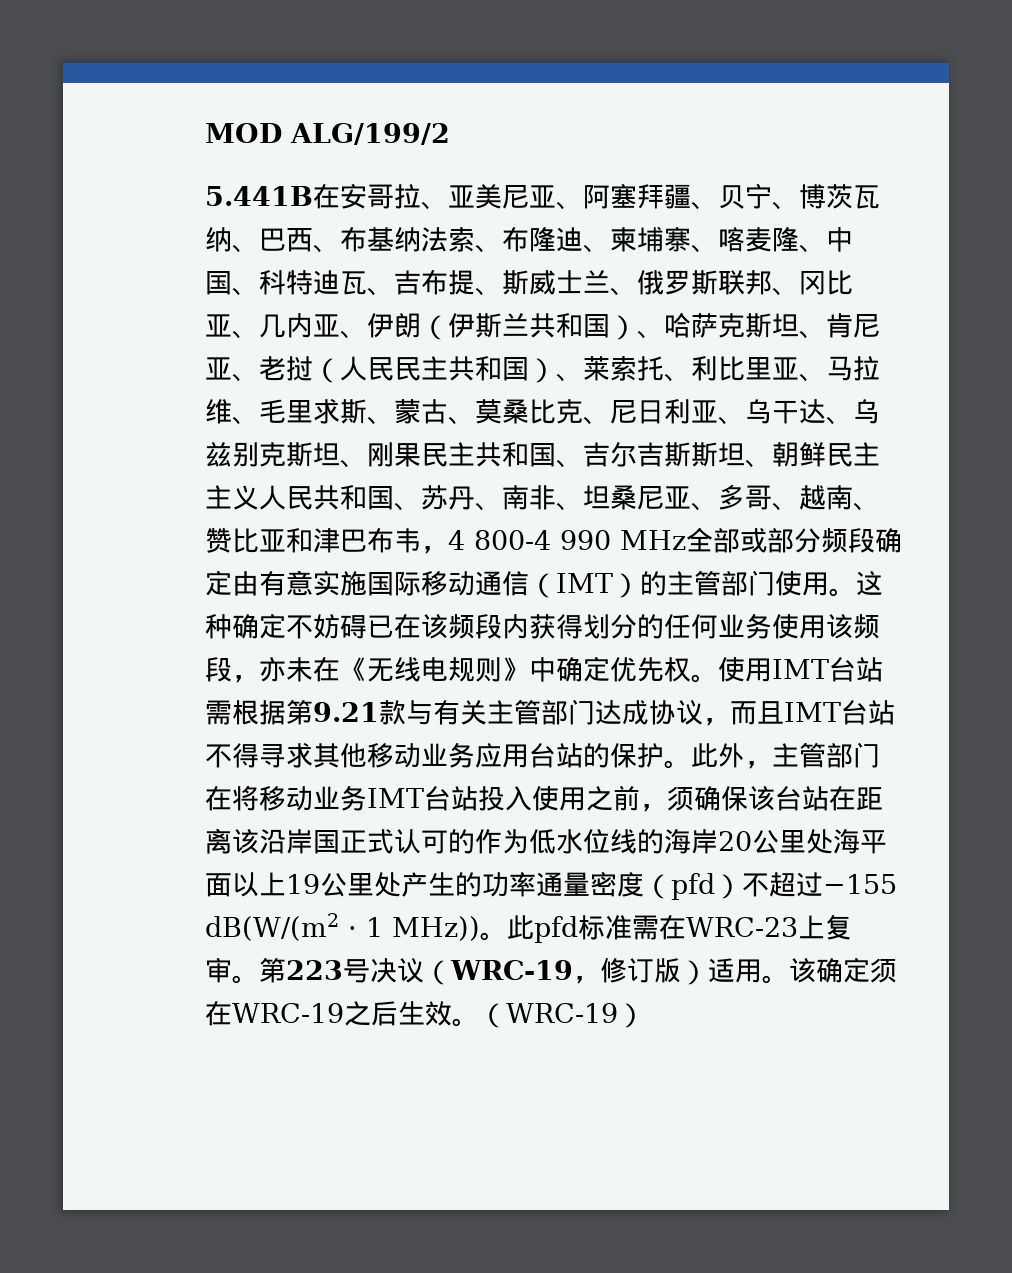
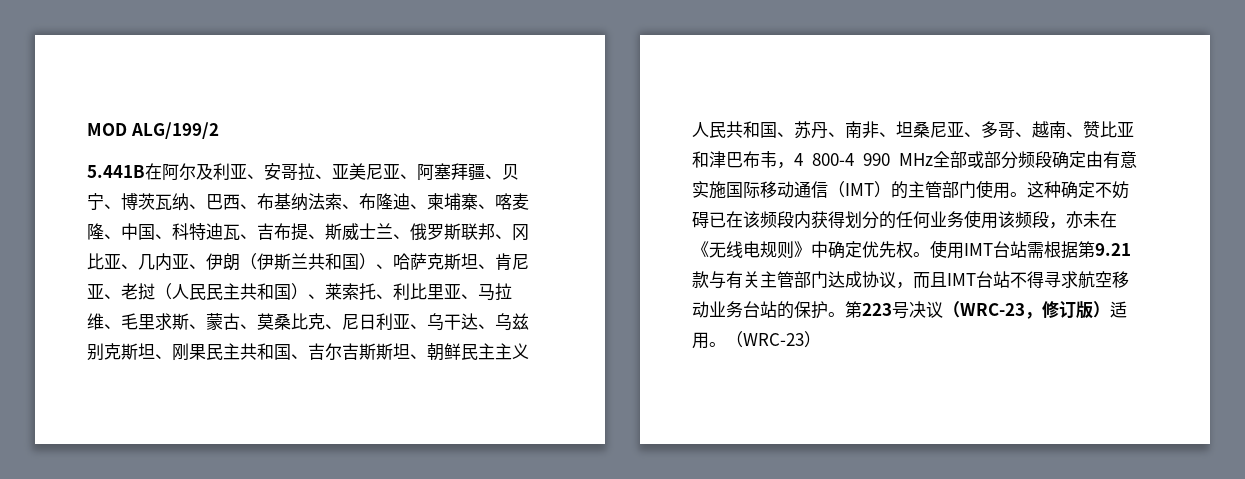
(340, 196) none -> [162,163,264,181] 阿尔及利亚、
[313,742,529,768] 其他移动业务应用 -> [1078,271,1129,288] [692,301,743,318] 航空移动业务
[691,742,880,769] [205,785,883,812] [205,828,887,854] [205,871,897,900] [205,913,852,943] [205,957,259,984] 此外，主管部门在将移动业务IMT台站投入使用之前，须确保该台站在距离该沿岸国正式认可的作为低水位线的海岸20公里处海平面以上19公里处产生的功率通量密度（pfd）不超过−155 dB(W/(m2 · 1 MHz))。此pfd标准需在WRC-23上复审。 -> (845, 314) none
[450,960,573,980] WRC-19 -> [960,303,1025,316] WRC-23
[789,957,897,983] [205,1001,618,1028] 该确定须在WRC-19之后生效。（WRC-19 -> [726,331,804,348] （WRC-23

